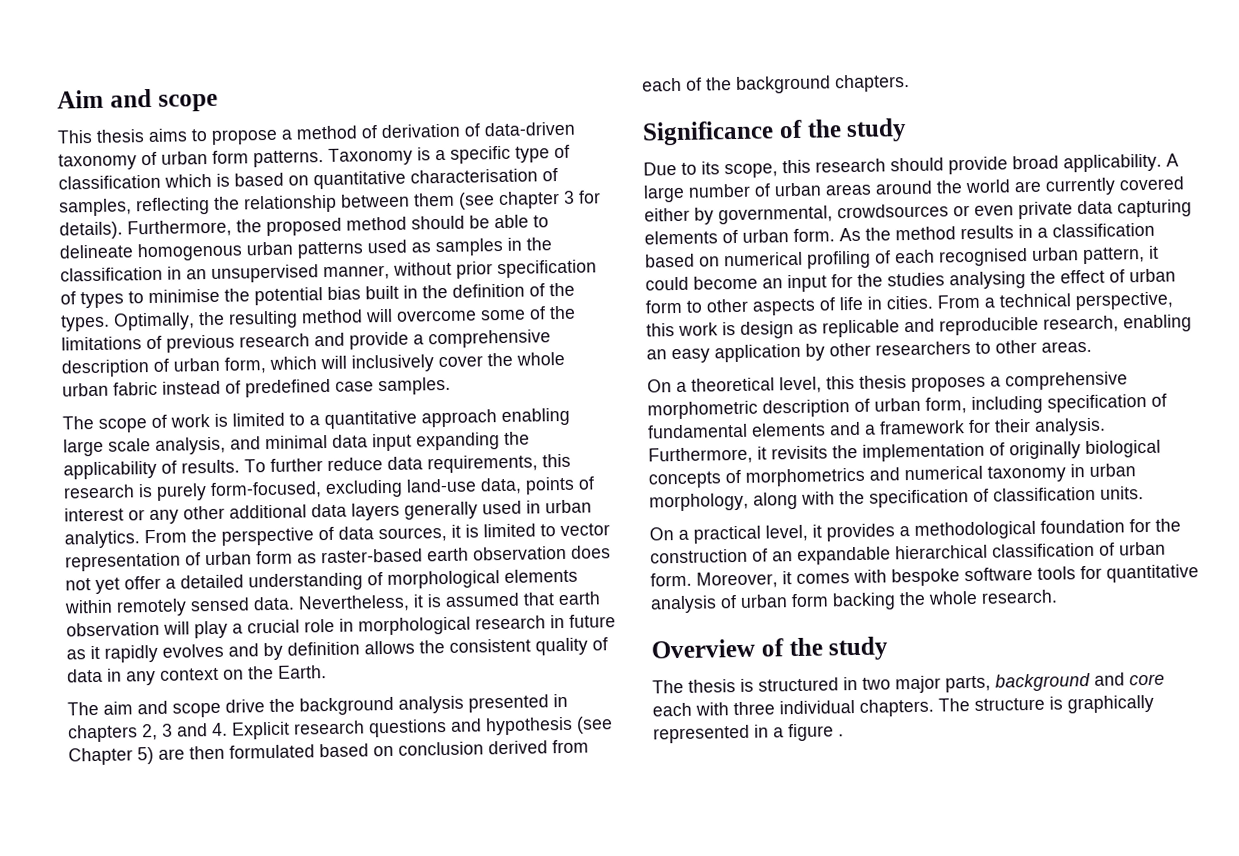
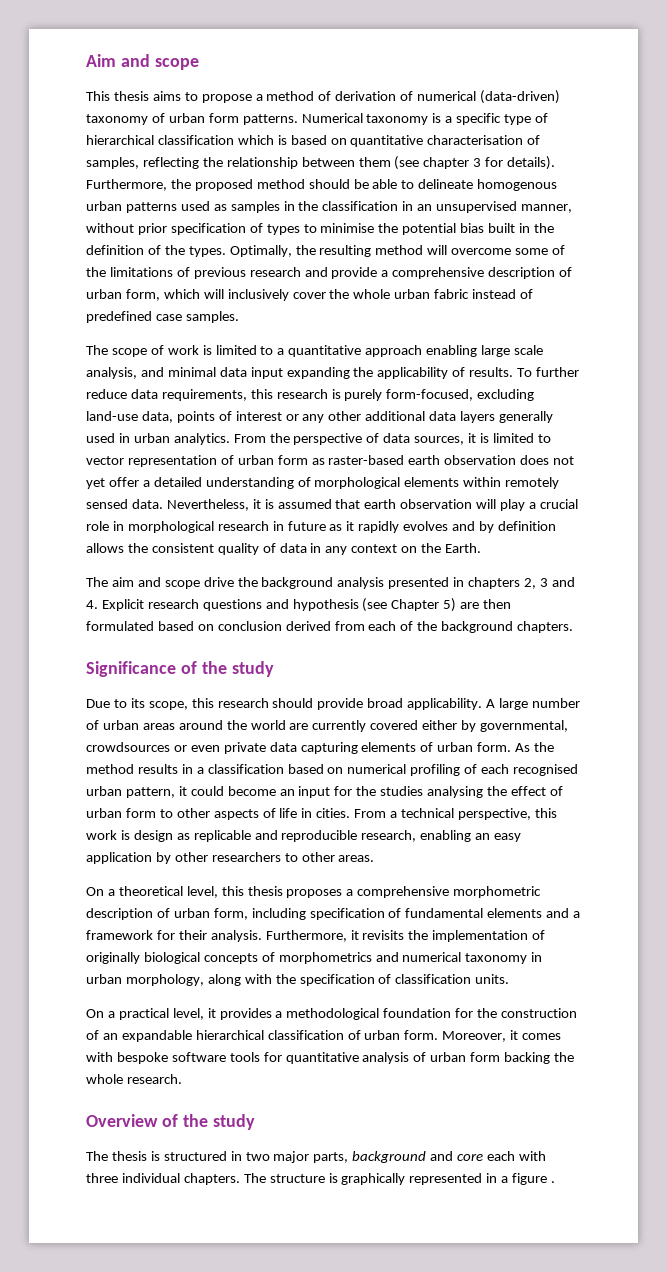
[484,121,575,137] data-driven -> [417,90,561,104] numerical (data-driven)
[328,147,413,166] Taxonomy -> [301,113,429,125] Numerical taxonomy
(570, 151) none -> [86,135,154,145] hierarchical

